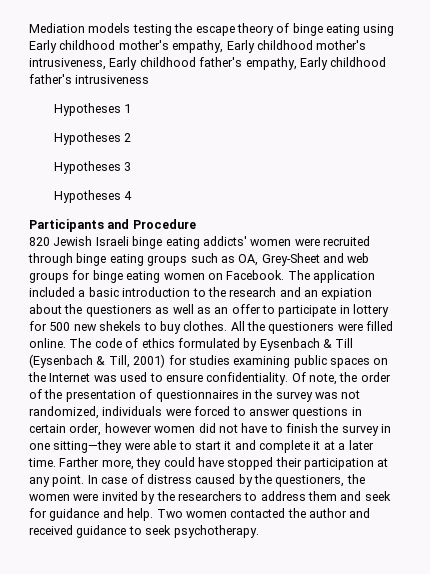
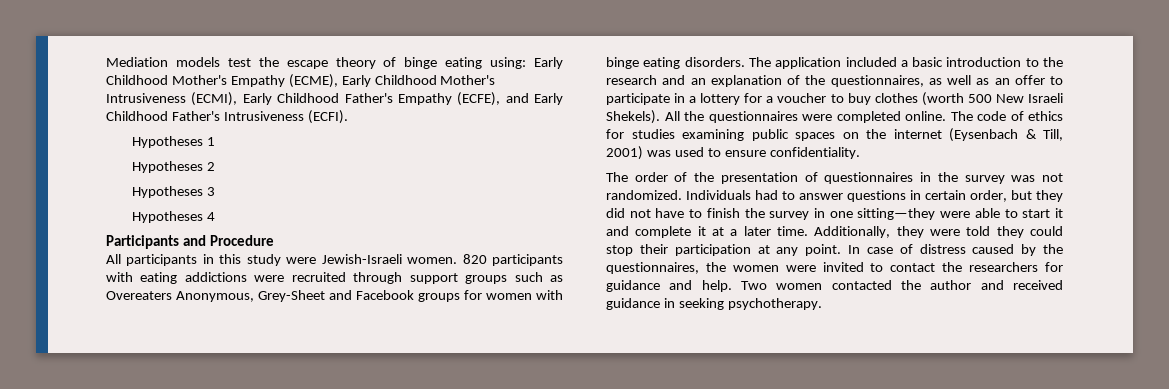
[132,24,172,36] testing -> [227,58,251,67] test
[363,24,395,36] [29,40,367,53] [29,57,387,70] [29,74,150,84] using Early childhood mother's empathy, Early childhood mother's intrusiveness, Early childhood father's empathy, Early childhood father's intrusiveness -> [490,57,563,69] [106,74,496,88] [106,92,563,106] [106,110,348,124] using: Early Childhood Mother's Empathy (ECME), Early Childhood Mother's Intrusiveness (ECMI), Early Childhood Father's Empathy (ECFE), and Early Childhood Father's Intrusiveness (ECFI).
[29,236,292,249] 820 Jewish Israeli binge eating addicts' women -> [106,254,563,266] [106,272,247,284] All participants in this study were Jewish-Israeli women. 820 participants with eating addictions
[76,253,144,266] binge eating -> [409,273,458,284] support
[238,254,259,266] OA, -> [106,291,254,302] Overeaters Anonymous,
[347,253,370,263] web -> [356,290,414,300] Facebook
[92,270,285,283] binge eating women on Facebook. -> [486,290,563,300] [606,57,745,69] women with binge eating disorders.
[321,288,373,300] [29,304,152,317] expiation about the questioners -> [710,75,924,87] explanation of the questionnaires,
(350, 309) none -> [689,96,697,103] a
[49,321,394,334] 500 new shekels to buy clothes. All the questioners were filled -> [766,92,1063,106] [606,110,901,124] a voucher to buy clothes (worth 500 New Israeli Shekels). All the questionnaires were completed
[177,338,354,351] [29,354,166,368] formulated by Eysenbach & Till (Eysenbach & Till, 2001) -> (1063, 116) none
[49,373,91,382] Internet -> [893,128,1063,142] [606,146,643,160] internet (Eysenbach & Till, 2001)
[291,372,358,385] Of note, the -> [606,172,628,182] // The
[29,406,231,419] randomized, individuals were forced -> [606,190,778,200] randomized. Individuals had
[104,423,196,433] however women -> [1011,190,1063,202] but they
[59,457,274,470] Farther more, they could have stopped -> [814,226,1063,238] [606,245,633,256] Additionally, they were told they could stop
[275,475,345,487] questioners, -> [606,262,699,274] questionnaires,
[141,491,391,504] by the researchers to address them and seek -> [870,262,1039,272] to contact the researchers
[128,525,172,535] to seek -> [663,298,724,310] in seeking

